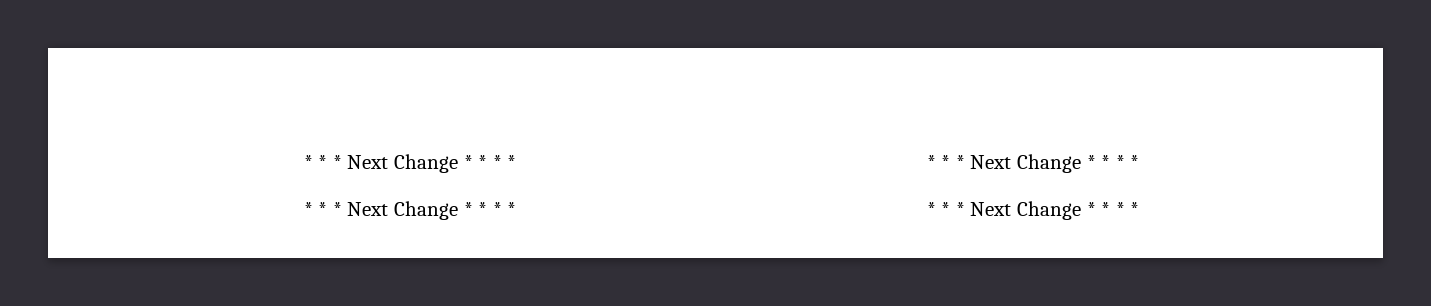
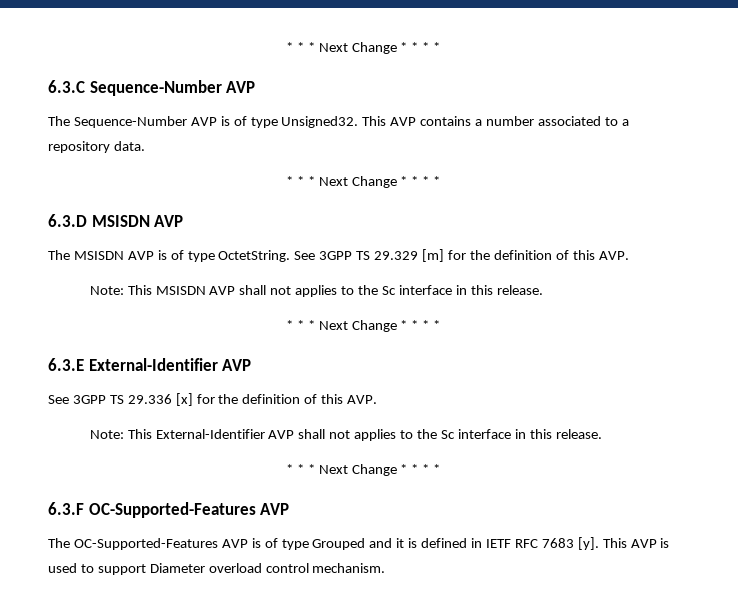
[303,154,517,173] [303,201,517,220] [926,154,1140,173] [926,201,1140,220] * * * Next Change * * * * // * * * Next Change * * * * // * * * Next Change * * * * // * * * Next Change * * * * -> [285,42,441,54] [48,80,256,96] [48,116,629,128] [48,141,145,153] [285,176,441,188] [48,214,184,227] [48,249,629,262] [89,285,543,297] [285,320,441,332] [48,358,252,371] [48,393,378,406] [89,429,602,441] [285,464,441,476] [48,502,290,518] [48,537,670,550] [48,563,386,575] * * * Next Change * * * * // 6.3.C Sequence-Number AVP // The Sequence-Number AVP is of type Unsigned32. This AVP contains a number associated to a repository data. // * * * Next Change * * * * // 6.3.D MSISDN AVP // The MSISDN AVP is of type OctetString. See 3GPP TS 29.329 [m] for the definition of this AVP. // Note: This MSISDN AVP shall not applies to the Sc interface in this release. // * * * Next Change * * * * // 6.3.E External-Identifier AVP // See 3GPP TS 29.336 [x] for the definition of this AVP. // Note: This External-Identifier AVP shall not applies to the Sc interface in this release. // * * * Next Change * * * * // 6.3.F OC-Supported-Features AVP // The OC-Supported-Features AVP is of type Grouped and it is defined in IETF RFC 7683 [y]. This AVP is used to support Diameter overload control mechanism.

